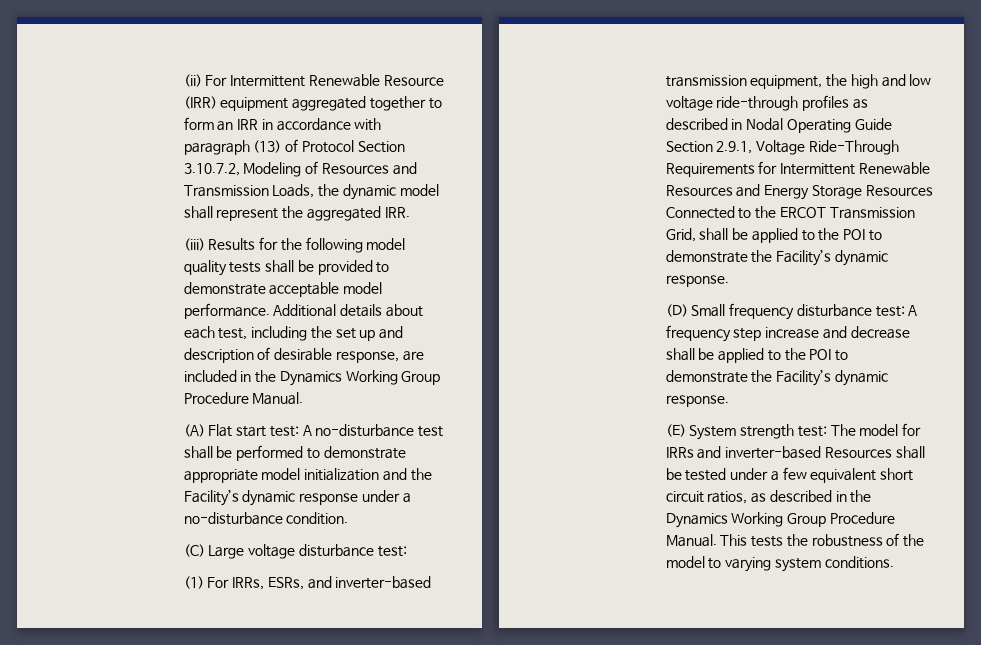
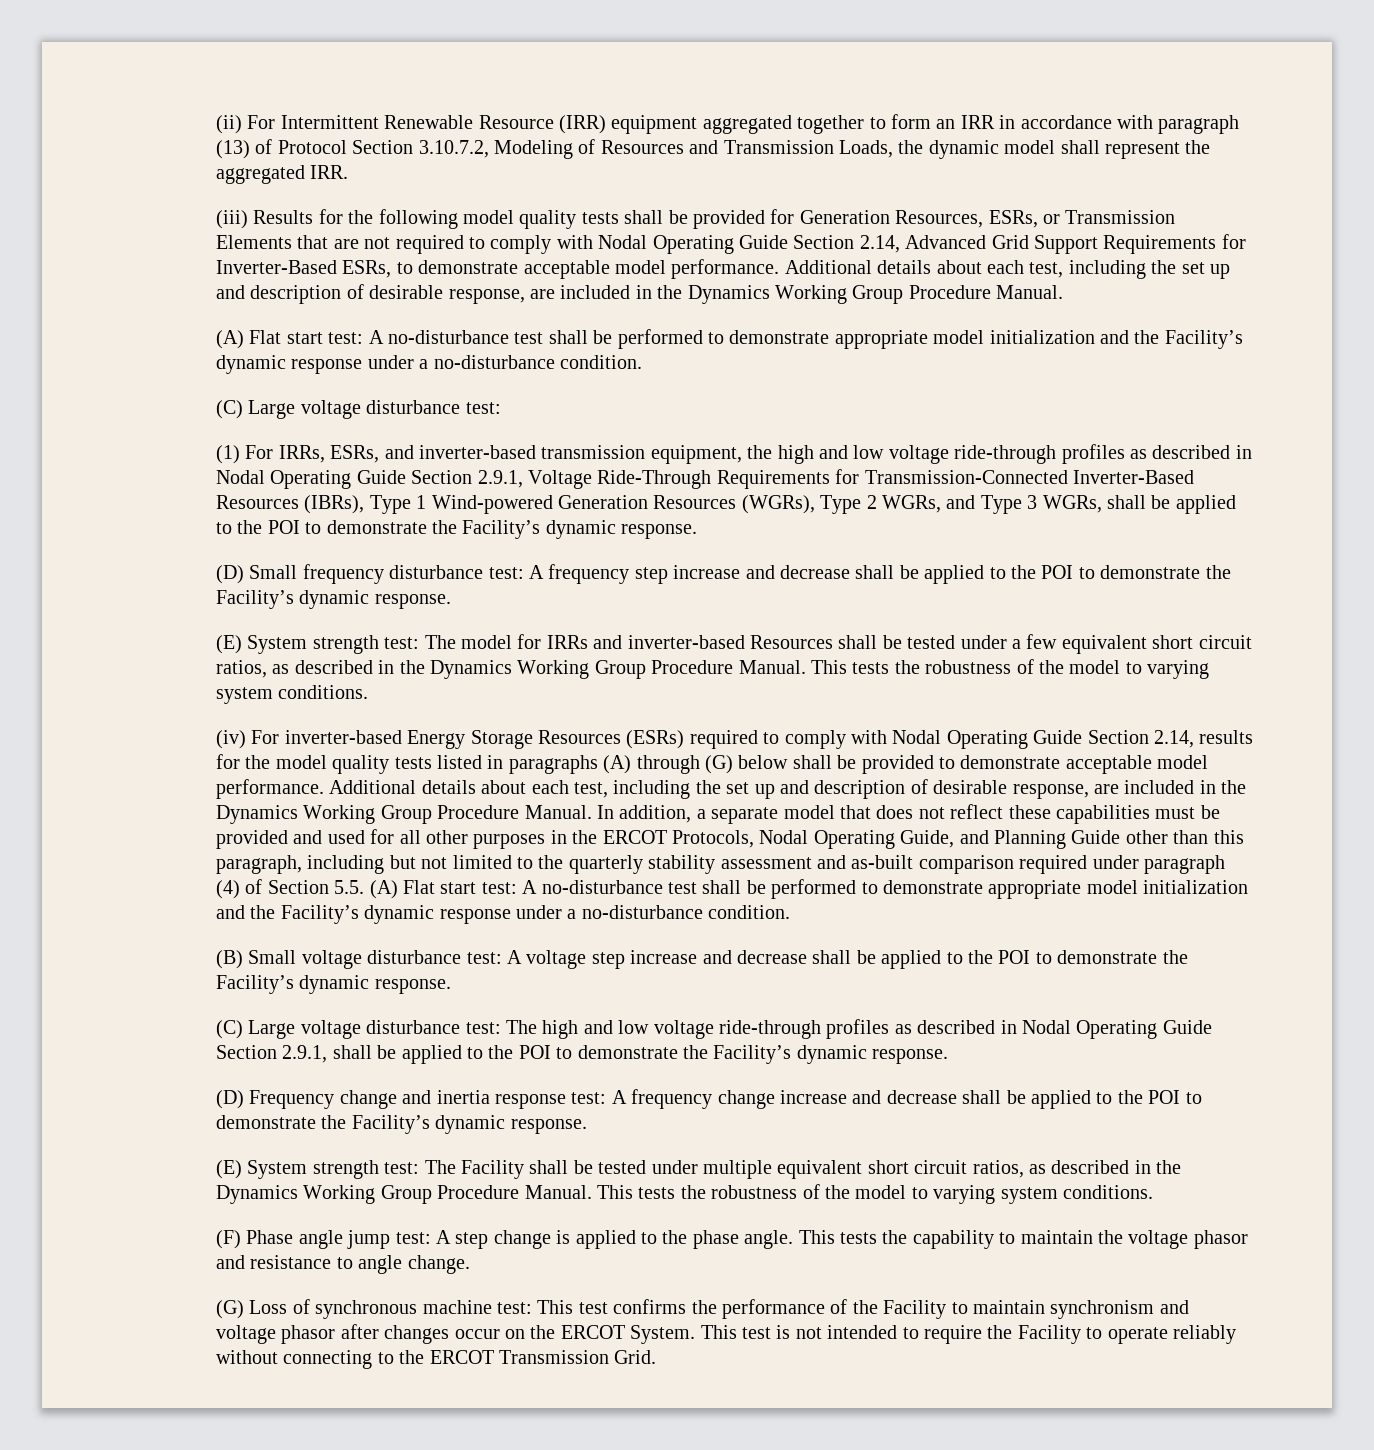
(373, 267) none -> [770,209,1176,228] [215,234,1246,254] [215,260,392,278] for Generation Resources, ESRs, or Transmission Elements that are not required to comply with Nodal Operating Guide Section 2.14, Advanced Grid Support Requirements for Inverter-Based ESRs,
[780,162,930,175] [665,184,933,200] [665,206,915,219] [665,228,696,242] Intermittent Renewable Resources and Energy Storage Resources Connected to the ERCOT Transmission Grid, -> [864,470,1194,484] [215,495,1102,514] Transmission-Connected Inverter-Based Resources (IBRs), Type 1 Wind-powered Generation Resources (WGRs), Type 2 WGRs, and Type 3 WGRs,
(894, 562) none -> [215,730,1254,749] [215,754,1209,774] [215,779,1247,799] [215,804,1220,824] [215,829,1244,849] [215,855,1225,874] [215,879,1249,899] [215,905,791,924] [215,950,1188,969] [215,975,451,994] [215,1019,1212,1039] [215,1045,949,1064] [215,1089,1202,1109] [215,1115,587,1134] [215,1160,1182,1179] [215,1184,1153,1204] [215,1230,1248,1249] [215,1255,470,1274] [215,1299,1189,1319] [215,1324,1236,1344] [215,1350,657,1369] // (iv) For inverter-based Energy Storage Resources (ESRs) required to comply with Nodal Operating Guide Section 2.14, results for the model quality tests listed in paragraphs (A) through (G) below shall be provided to demonstrate acceptable model performance. Additional details about each test, including the set up and description of desirable response, are included in the Dynamics Working Group Procedure Manual. In addition, a separate model that does not reflect these capabilities must be provided and used for all other purposes in the ERCOT Protocols, Nodal Operating Guide, and Planning Guide other than this paragraph, including but not limited to the quarterly stability assessment and as-built comparison required under paragraph (4) of Section 5.5. (A) Flat start test: A no-disturbance test shall be performed to demonstrate appropriate model initialization and the Facility’s dynamic response under a no-disturbance condition. // (B) Small voltage disturbance test: A voltage step increase and decrease shall be applied to the POI to demonstrate the Facility’s dynamic response. // (C) Large voltage disturbance test: The high and low voltage ride-through profiles as described in Nodal Operating Guide Section 2.9.1, shall be applied to the POI to demonstrate the Facility’s dynamic response. // (D) Frequency change and inertia response test: A frequency change increase and decrease shall be applied to the POI to demonstrate the Facility’s dynamic response. // (E) System strength test: The Facility shall be tested under multiple equivalent short circuit ratios, as described in the Dynamics Working Group Procedure Manual. This tests the robustness of the model to varying system conditions. // (F) Phase angle jump test: A step change is applied to the phase angle. This tests the capability to maintain the voltage phasor and resistance to angle change. // (G) Loss of synchronous machine test: This test confirms the performance of the Facility to maintain synchronism and voltage phasor after changes occur on the ERCOT System. This test is not intended to require the Facility to operate reliably without connecting to the ERCOT Transmission Grid.

